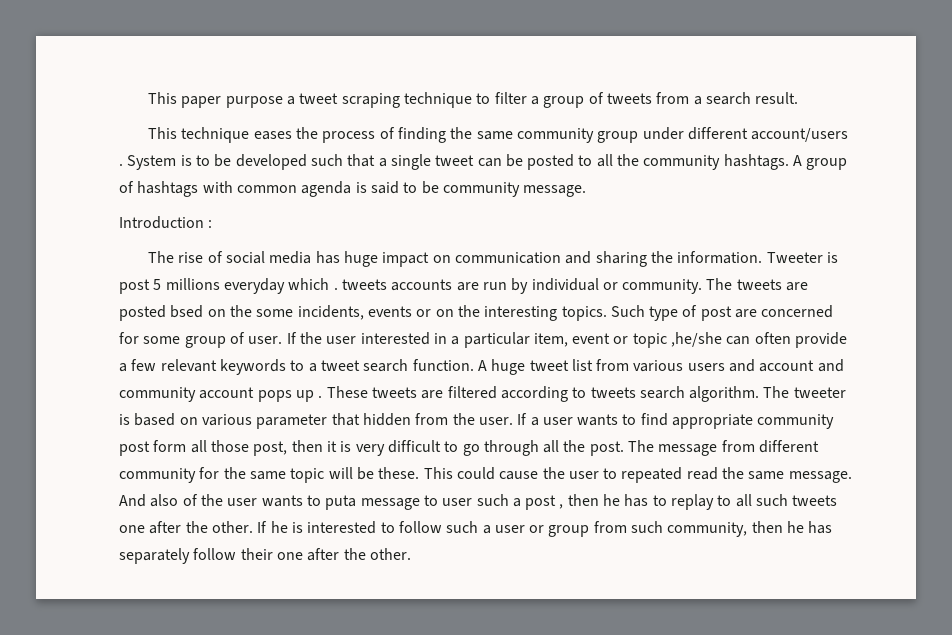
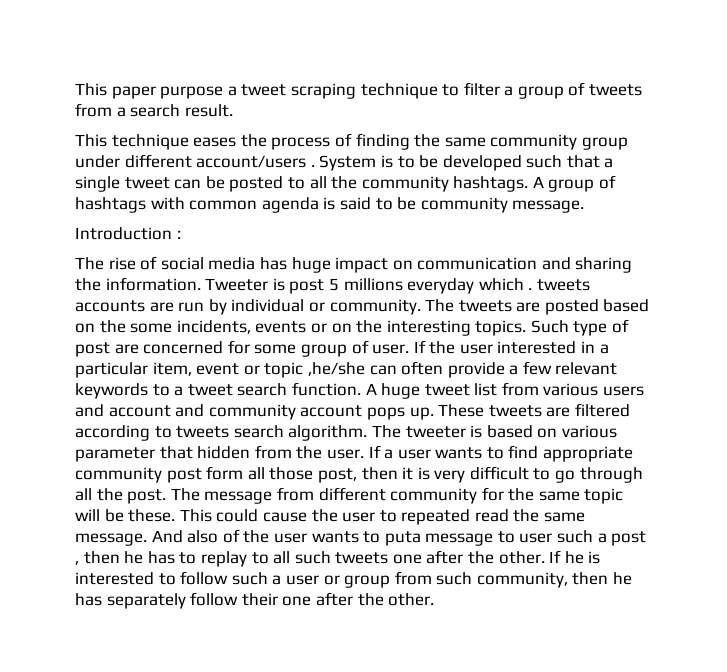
[170,305,204,318] bsed -> [603,299,650,312] based
[295,390,323,402] up . -> [409,407,434,420] up.

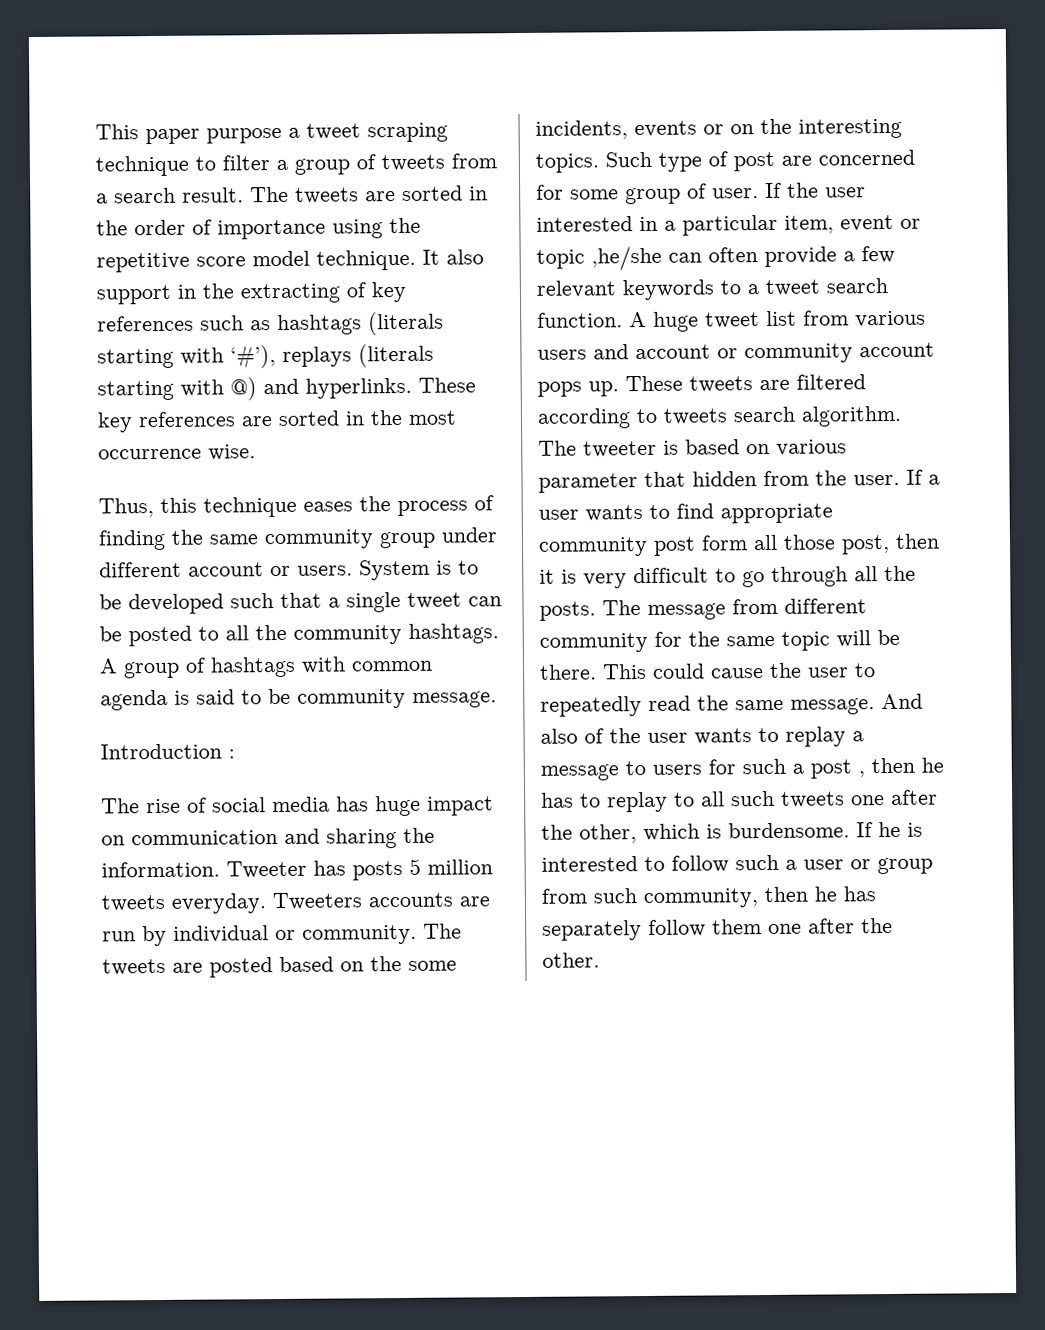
[75,134,107,147] // This -> [250,185,488,204] [96,217,421,240] [96,249,484,273] [96,281,407,305] [97,311,444,336] [97,343,434,369] [97,377,476,401] [97,409,457,433] [98,444,256,461] [98,497,197,518] The tweets are sorted in the order of importance using the repetitive score model technique. It also support in the extracting of key references such as hashtags (literals starting with ‘#’), replays (literals starting with @) and hyperlinks. These key references are sorted in the most occurrence wise. // Thus, this
[196,155,315,168] account/users . -> [188,562,353,577] account or users.
[272,278,590,294] is post 5 millions everyday which . tweets -> [313,858,493,881] [101,892,362,914] has posts 5 million tweets everyday. Tweeters
[175,404,205,417] and -> [717,348,738,359] or
[127,489,167,504] post. -> [539,601,596,621] posts.
[128,509,176,522] these. -> [539,664,597,680] there.
[401,509,471,525] repeated -> [540,696,642,717] repeatedly
[384,531,553,546] puta message to user -> [785,726,864,747] [540,759,736,781] replay a message to users for
[498,551,545,564] other. -> [579,822,850,844] other, which is burdensome.
[241,593,278,606] their -> [712,919,762,935] them

